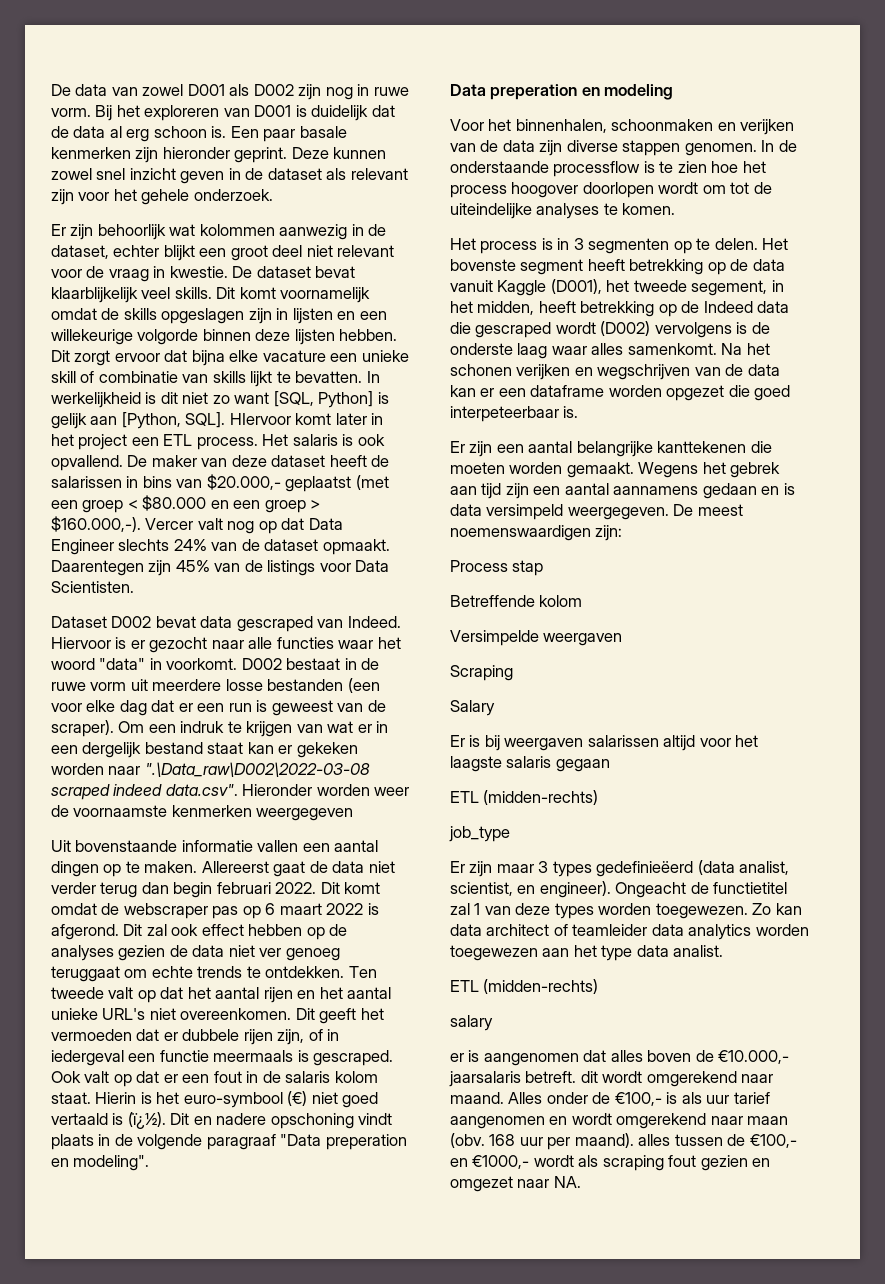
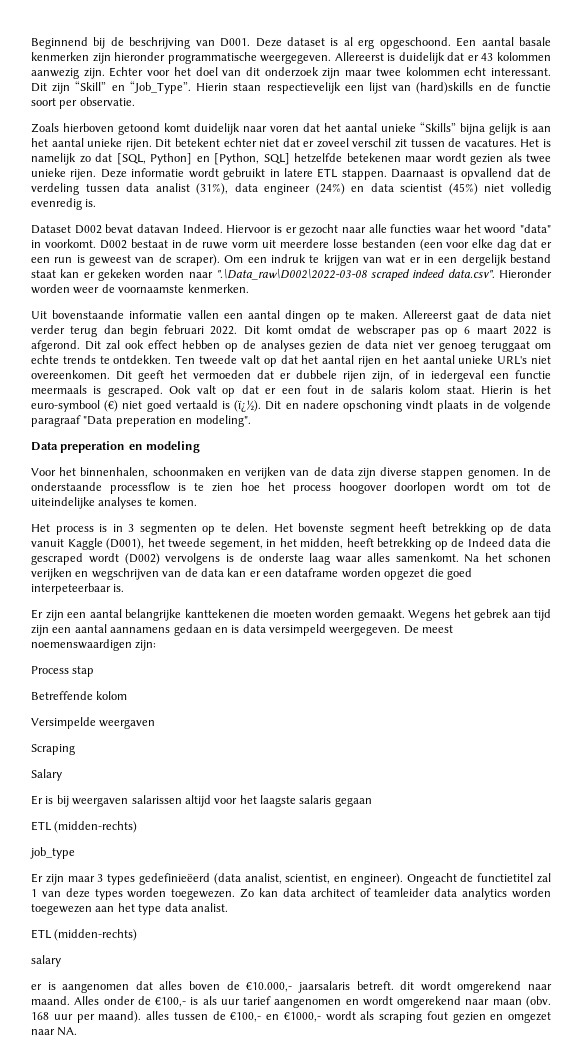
[51,84,409,100] [51,105,395,121] [51,126,347,142] [51,147,387,163] [51,168,408,184] [51,189,273,205] [51,224,387,240] [51,245,395,261] [51,266,356,282] [51,287,371,303] [51,308,387,324] [51,329,398,345] [51,350,409,366] [51,371,380,387] [51,391,389,408] [51,412,384,429] [51,434,385,450] [51,455,390,471] [51,474,389,492] [51,495,321,513] [51,516,343,534] [51,539,390,555] [51,560,390,576] [51,581,134,593] De data van zowel D001 als D002 zijn nog in ruwe vorm. Bij het exploreren van D001 is duidelijk dat de data al erg schoon is. Een paar basale kenmerken zijn hieronder geprint. Deze kunnen zowel snel inzicht geven in de dataset als relevant zijn voor het gehele onderzoek. // Er zijn behoorlijk wat kolommen aanwezig in de dataset, echter blijkt een groot deel niet relevant voor de vraag in kwestie. De dataset bevat klaarblijkelijk veel skills. Dit komt voornamelijk omdat de skills opgeslagen zijn in lijsten en een willekeurige volgorde binnen deze lijsten hebben. Dit zorgt ervoor dat bijna elke vacature een unieke skill of combinatie van skills lijkt te bevatten. In werkelijkheid is dit niet zo want [SQL, Python] is gelijk aan [Python, SQL]. HIervoor komt later in het project een ETL process. Het salaris is ook opvallend. De maker van deze dataset heeft de salarissen in bins van $20.000,- geplaatst (met een groep < $80.000 en een groep > $160.000,-). Vercer valt nog op dat Data Engineer slechts 24% van de dataset opmaakt. Daarentegen zijn 45% van de listings voor Data Scientisten. -> [31,37,551,49] [31,52,551,64] [31,67,552,79] [31,81,551,94] [31,97,135,109] [31,122,551,135] [31,138,551,150] [31,153,551,165] [31,168,551,180] [31,183,552,195] [31,198,97,210] Beginnend bij de beschrijving van D001. Deze dataset is al erg opgeschoond. Een aantal basale kenmerken zijn hieronder programmatische weergegeven. Allereerst is duidelijk dat er 43 kolommen aanwezig zijn. Echter voor het doel van dit onderzoek zijn maar twee kolommen echt interessant. Dit zijn “Skill” en “Job_Type”. Hierin staan respectievelijk een lijst van (hard)skills en de functie soort per observatie. // Zoals hierboven getoond komt duidelijk naar voren dat het aantal unieke “Skills” bijna gelijk is aan het aantal unieke rijen. Dit betekent echter niet dat er zoveel verschil zit tussen de vacatures. Het is namelijk zo dat [SQL, Python] en [Python, SQL] hetzelfde betekenen maar wordt gezien als twee unieke rijen. Deze informatie wordt gebruikt in latere ETL stappen. Daarnaast is opvallend dat de verdeling tussen data analist (31%), data engineer (24%) en data scientist (45%) niet volledig evenredig is.
[200,616,344,632] data gescraped van -> [137,224,179,233] datavan
[171,805,354,821] kenmerken weergegeven -> [187,284,249,293] kenmerken.

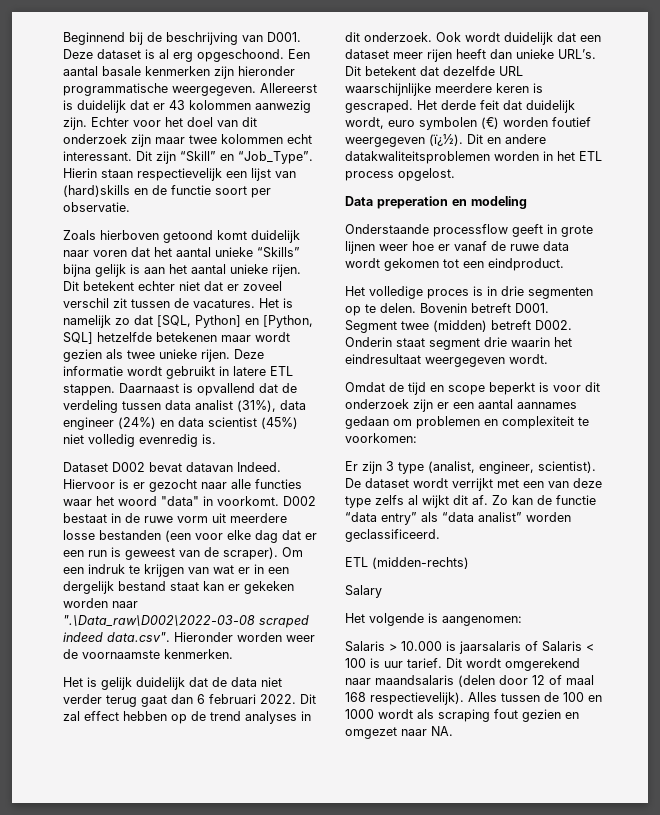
[31,310,480,322] Uit bovenstaande informatie vallen een aantal dingen op te maken. Allereerst gaat -> [63,677,208,690] Het is gelijk duidelijk dat
[103,325,551,337] [31,340,551,352] [31,355,551,367] [31,370,551,382] [31,385,552,397] [31,400,551,412] [31,415,251,427] [31,441,201,453] [31,467,551,479] [31,482,551,494] [31,497,198,509] [31,524,94,535] dan begin februari 2022. Dit komt omdat de webscraper pas op 6 maart 2022 is afgerond. Dit zal ook effect hebben op de analyses gezien de data niet ver genoeg teruggaat om echte trends te ontdekken. Ten tweede valt op dat het aantal rijen en het aantal unieke URL's niet overeenkomen. Dit geeft het vermoeden dat er dubbele rijen zijn, of in iedergeval een functie meermaals is gescraped. Ook valt op dat er een fout in de salaris kolom staat. Hierin is het euro-symbool (€) niet goed vertaald is (ï¿½). Dit en nadere opschoning vindt plaats in de volgende paragraaf "Data preperation en modeling". // Data preperation en modeling // Voor het binnenhalen, schoonmaken en verijken van de data zijn diverse stappen genomen. In de onderstaande processflow is te zien hoe het process hoogover doorlopen wordt om tot de uiteindelijke analyses te komen. // Het process -> [141,694,316,707] [63,711,311,724] [345,32,601,45] [345,49,596,62] [345,66,523,76] [345,83,543,96] [345,100,575,113] [345,117,591,130] [345,134,546,147] [345,151,602,164] [345,168,455,181] [345,196,527,209] [345,224,593,237] [345,241,569,254] [345,258,564,271] [345,286,469,299] gaat dan 6 februari 2022. Dit zal effect hebben op de trend analyses in dit onderzoek. Ook wordt duidelijk dat een dataset meer rijen heeft dan unieke URL’s. Dit betekent dat dezelfde URL waarschijnlijke meerdere keren is gescraped. Het derde feit dat duidelijk wordt, euro symbolen (€) worden foutief weergegeven (ï¿½). Dit en andere datakwaliteitsproblemen worden in het ETL process opgelost. // Data preperation en modeling // Onderstaande processflow geeft in grote lijnen weer hoe er vanaf de ruwe data wordt gekomen tot een eindproduct. // Het volledige proces
[128,524,134,532] 3 -> [501,286,524,296] drie
[273,523,551,535] [31,538,552,550] [31,553,551,565] [31,568,472,580] [31,583,125,595] [31,609,551,621] [31,624,454,636] [31,639,157,651] [31,666,95,677] [31,691,128,700] [31,717,156,729] [31,744,75,755] [31,769,62,781] [31,795,372,807] [31,821,138,833] [30,847,75,859] [31,873,551,885] [31,888,551,900] [31,903,228,915] [31,929,138,941] [31,955,61,967] [31,981,553,993] [31,996,551,1008] [31,1011,321,1023] Het bovenste segment heeft betrekking op de data vanuit Kaggle (D001), het tweede segement, in het midden, heeft betrekking op de Indeed data die gescraped wordt (D002) vervolgens is de onderste laag waar alles samenkomt. Na het schonen verijken en wegschrijven van de data kan er een dataframe worden opgezet die goed interpeteerbaar is. // Er zijn een aantal belangrijke kanttekenen die moeten worden gemaakt. Wegens het gebrek aan tijd zijn een aantal aannamens gedaan en is data versimpeld weergegeven. De meest noemenswaardigen zijn: // Process stap // Betreffende kolom // Versimpelde weergaven // Scraping // Salary // Er is bij weergaven salarissen altijd voor het laagste salaris gegaan // ETL (midden-rechts) // job_type // Er zijn maar 3 types gedefinieëerd (data analist, scientist, en engineer). Ongeacht de functietitel zal 1 van deze types worden toegewezen. Zo kan data architect of teamleider data analytics worden toegewezen aan het type data analist. // ETL (midden-rechts) // salary // er is aangenomen dat alles boven de €10.000,- jaarsalaris betreft. dit wordt omgerekend naar maand. Alles onder de €100,- is als uur tarief aangenomen en wordt omgerekend naar maan (obv. 168 uur per maand). alles tussen de €100,- en €1000,- -> [420,303,549,313] [345,320,572,333] [345,337,572,350] [345,354,548,367] [345,382,600,395] [345,399,577,412] [345,416,589,429] [345,433,417,443] [345,461,596,474] [345,478,602,491] [345,495,596,508] [345,512,571,525] [345,529,440,542] [345,557,469,569] [345,585,382,598] [345,613,522,626] [345,641,594,654] [345,658,580,671] [345,675,594,687] [345,692,602,705] [345,709,374,719] Bovenin betreft D001. Segment twee (midden) betreft D002. Onderin staat segment drie waarin het eindresultaat weergegeven wordt. // Omdat de tijd en scope beperkt is voor dit onderzoek zijn er een aantal aannames gedaan om problemen en complexiteit te voorkomen: // Er zijn 3 type (analist, engineer, scientist). De dataset wordt verrijkt met een van deze type zelfs al wijkt dit af. Zo kan de functie “data entry” als “data analist” worden geclassificeerd. // ETL (midden-rechts) // Salary // Het volgende is aangenomen: // Salaris > 10.000 is jaarsalaris of Salaris < 100 is uur tarief. Dit wordt omgerekend naar maandsalaris (delen door 12 of maal 168 respectievelijk). Alles tussen de 100 en 1000

